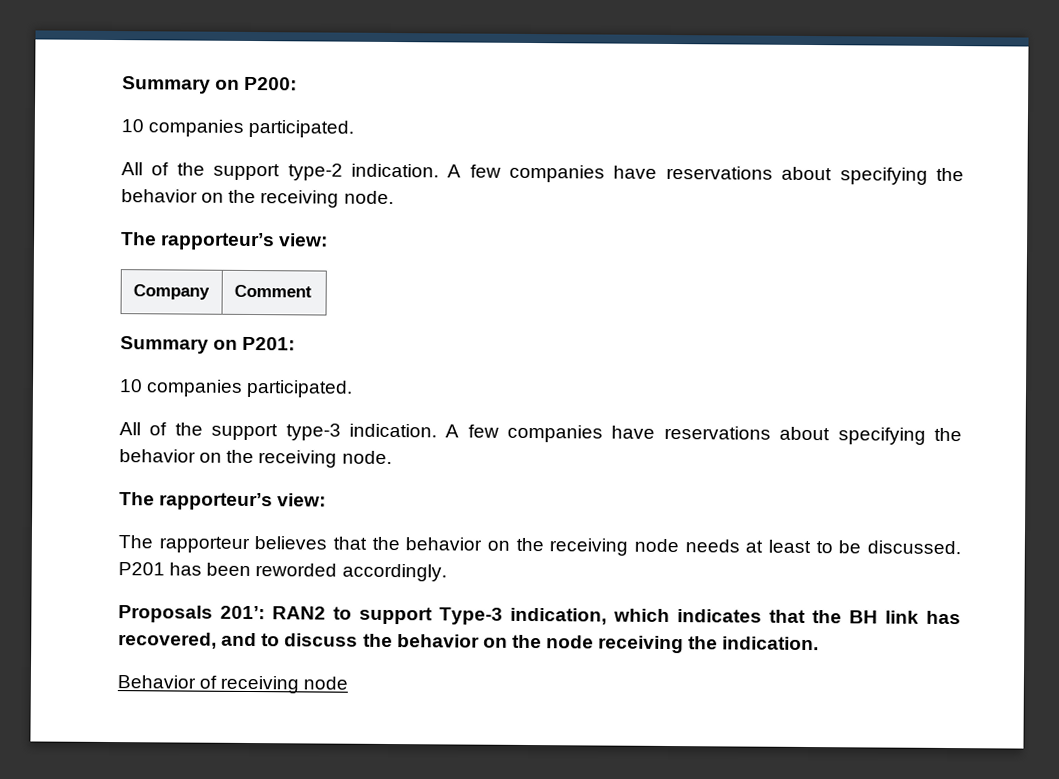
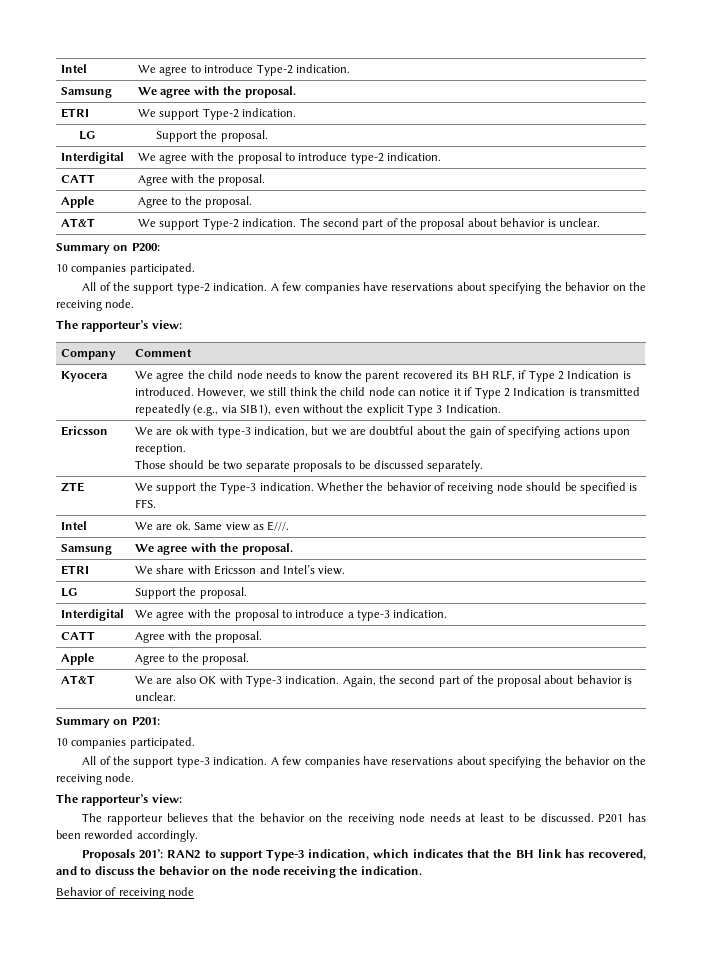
(122, 85) none -> [61,64,88,73] [138,64,350,76] [61,87,113,98] [138,86,296,98] [61,108,90,118] [138,108,297,120] [79,131,96,140] [156,130,268,142] [61,152,125,164] [138,152,442,164] [61,174,96,183] [138,174,266,186] [61,196,95,208] [138,196,253,208] [61,218,96,227] [138,218,600,230] Intel | We agree to introduce Type-2 indication. // Samsung | We agree with the proposal. // ETRI | We support Type-2 indication. // LG | Support the proposal. // Interdigital | We agree with the proposal to introduce type-2 indication. // CATT | Agree with the proposal. // Apple | Agree to the proposal. // AT&T | We support Type-2 indication. The second part of the proposal about behavior is unclear. //
(312, 291) none -> [61,371,109,382] [135,370,631,382] [135,387,641,399] [135,404,501,416] [61,426,109,436] [135,426,631,438] [135,444,187,455] [135,460,484,472] [61,482,85,492] [135,482,638,494] [135,499,157,508] [61,521,88,530] [135,521,290,531] [61,544,113,555] [135,543,293,555] [61,565,90,575] [135,565,346,575] [61,588,78,597] [135,587,247,599] [61,609,125,621] [135,609,448,621] [61,631,96,640] [135,631,263,643] [61,653,95,665] [135,653,250,665] [61,675,96,684] [135,675,633,687] [135,692,177,701] // Kyocera | We agree the child node needs to know the parent recovered its BH RLF, if Type 2 Indication is introduced. However, we still think the child node can notice it if Type 2 Indication is transmitted repeatedly (e.g., via SIB1), even without the explicit Type 3 Indication. // Ericsson | We are ok with type-3 indication, but we are doubtful about the gain of specifying actions upon reception. // Those should be two separate proposals to be discussed separately. // ZTE | We support the Type-3 indication. Whether the behavior of receiving node should be specified is FFS. // Intel | We are ok. Same view as E///. // Samsung | We agree with the proposal. // ETRI | We share with Ericsson and Intel’s view. // LG | Support the proposal. // Interdigital | We agree with the proposal to introduce a type-3 indication. // CATT | Agree with the proposal. // Apple | Agree to the proposal. // AT&T | We are also OK with Type-3 indication. Again, the second part of the proposal about behavior is unclear.

